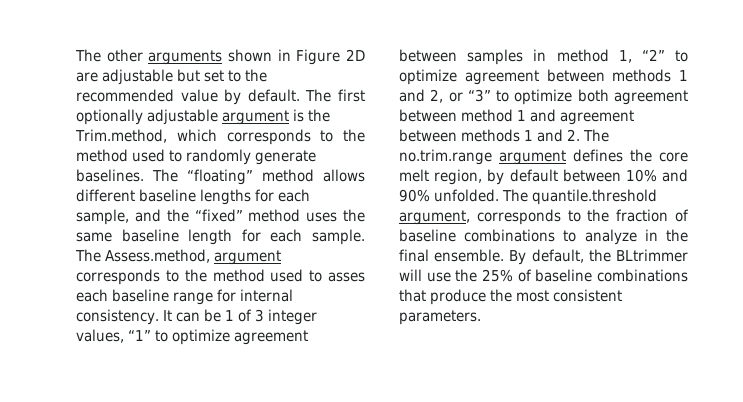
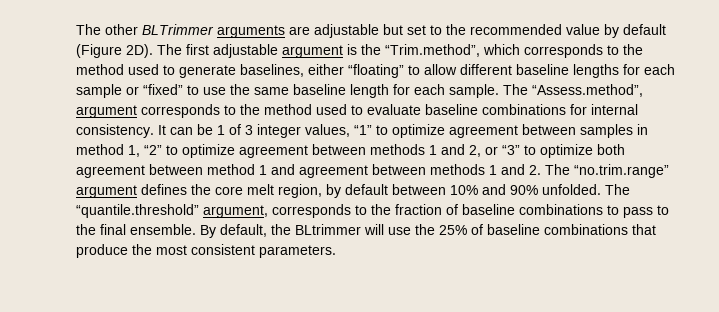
[148,49,365,65] arguments shown in Figure 2D -> [142,24,285,38] BLTrimmer arguments
[247,89,300,102] default. -> [623,24,666,35] [76,44,153,58] default (Figure 2D).
[76,109,143,125] optionally -> (209, 49) none
[75,129,167,143] Trim.method, -> [385,44,480,57] “Trim.method”,
[186,149,316,165] [76,169,365,185] randomly generate baselines. The “floating” method allows -> [179,64,457,78] generate baselines, either “floating” to allow
[76,209,338,225] sample, and the “fixed” method uses -> [76,84,226,98] sample or “fixed” to use
[105,249,210,263] Assess.method, -> [532,84,643,97] “Assess.method”,
[328,272,365,282] [76,289,213,305] asses each baseline range -> [367,104,566,115] evaluate baseline combinations
[399,149,492,165] no.trim.range -> [574,164,669,178] “no.trim.range”
[532,189,657,205] quantile.threshold -> [76,204,199,218] “quantile.threshold”
[584,229,658,245] analyze in -> [623,205,669,218] pass to

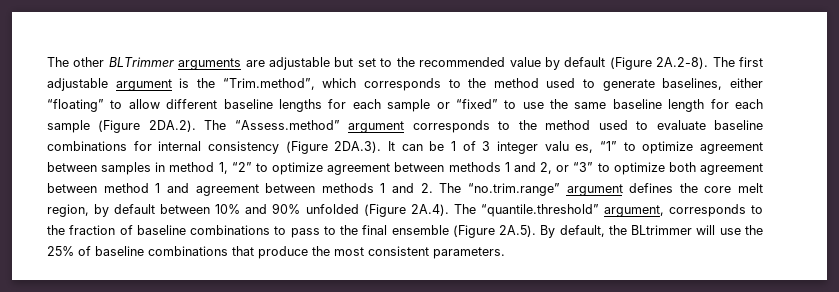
[126,44,153,58] 2D). -> [656,57,709,69] 2A.2-8).
[449,84,643,98] sample. The “Assess.method”, -> [47,120,340,133] sample (Figure 2DA.2). The “Assess.method”
[76,124,154,138] consistency. -> [208,141,382,154] consistency (Figure 2DA.3).
[305,124,350,137] values, -> [544,141,594,153] valu es,
[542,184,601,195] unfolded. -> [305,204,449,217] unfolded (Figure 2A.4).
[130,224,196,235] ensemble. -> [391,225,537,238] ensemble (Figure 2A.5).

